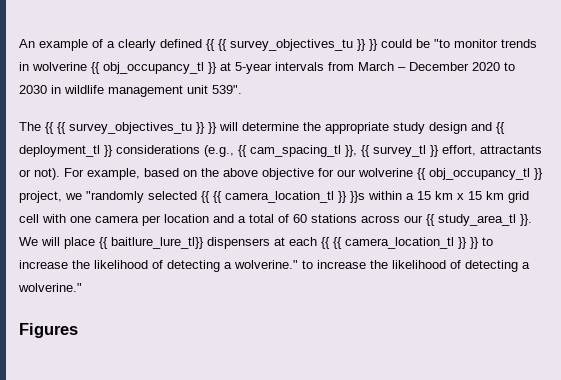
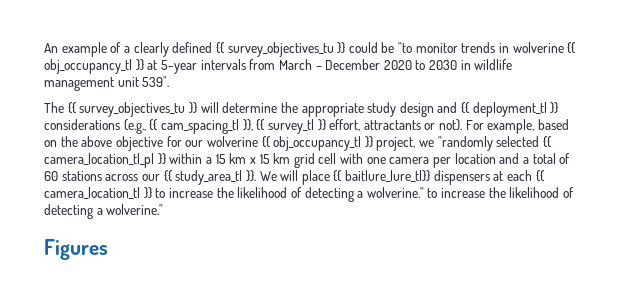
[218,39,378,51] {{ survey_objectives_tu }} }} -> [227,42,346,57] survey_objectives_tu }}
[57,122,217,134] {{ survey_objectives_tu }} }} -> [79,102,197,117] survey_objectives_tu }}
[213,191,365,203] {{ camera_location_tl }} }}s -> [44,153,166,168] camera_location_tl_pl }}
[333,237,479,249] {{ camera_location_tl }} }} -> [44,187,152,199] camera_location_tl }}

